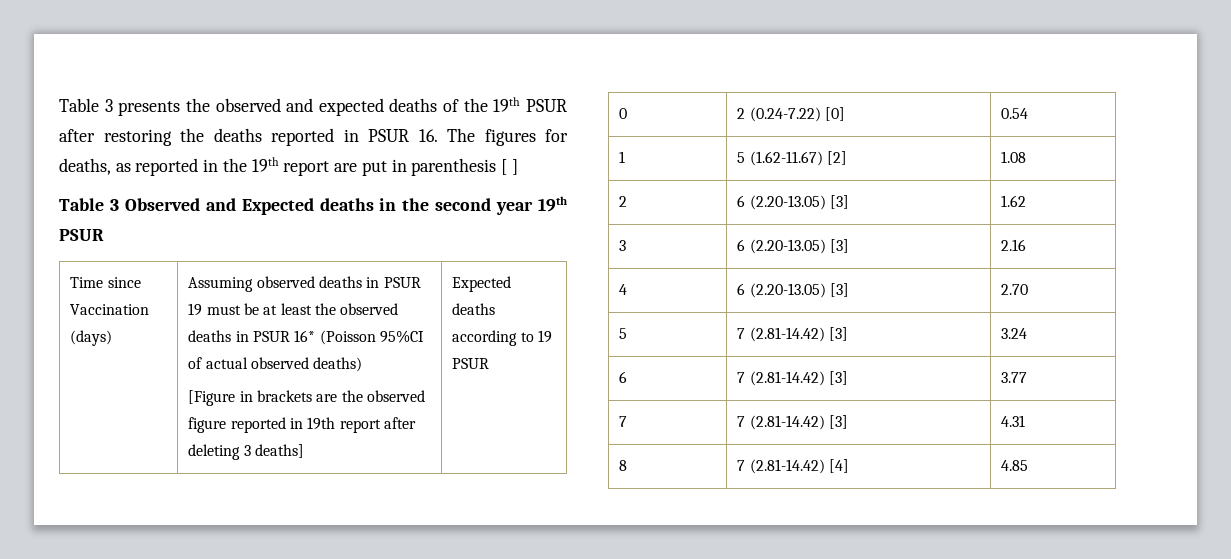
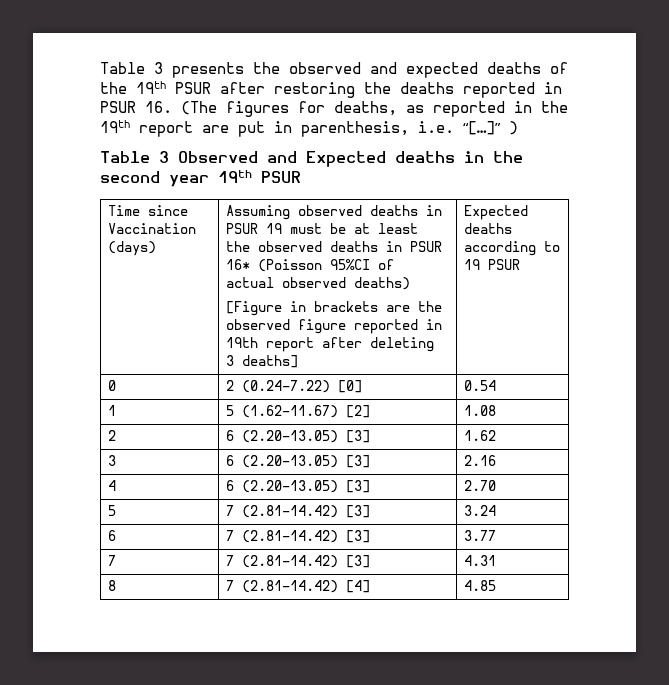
[447,128,475,142] The -> [181,101,217,115] (The
[411,158,518,176] parenthesis [ ] -> [301,121,518,137] parenthesis, i.e. “[…]” )

